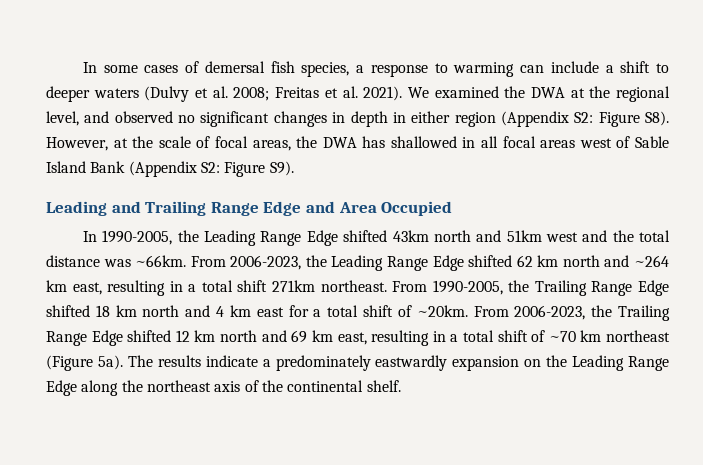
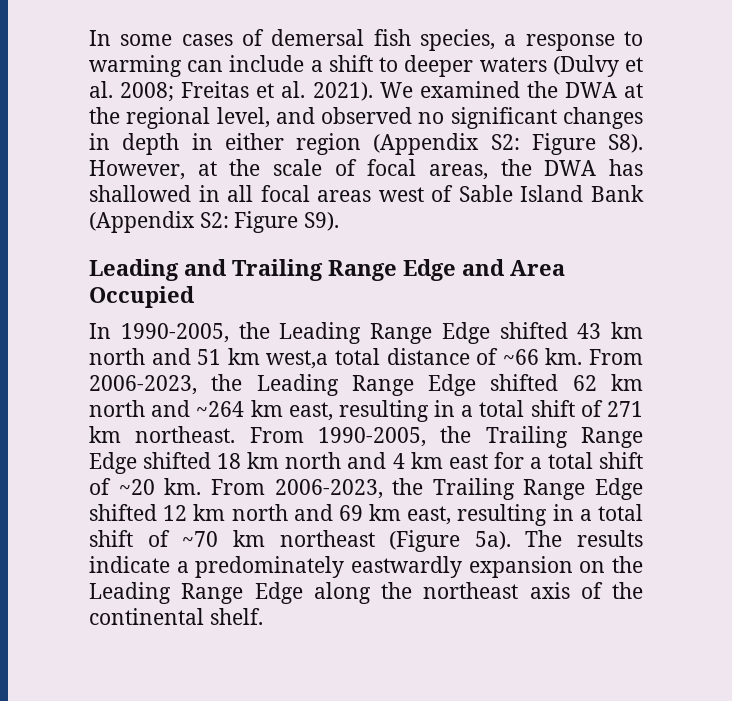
[392,230,671,242] [46,255,187,267] 43km north and 51km west and the total distance was ~66km. -> [577,322,643,339] [89,348,583,369] 43 km north and 51 km west,a total distance of ~66 km.
[272,280,316,292] 271km -> [580,400,643,417] [89,426,121,443] of 271 km
[416,305,468,317] ~20km. -> [118,478,202,495] ~20 km.

